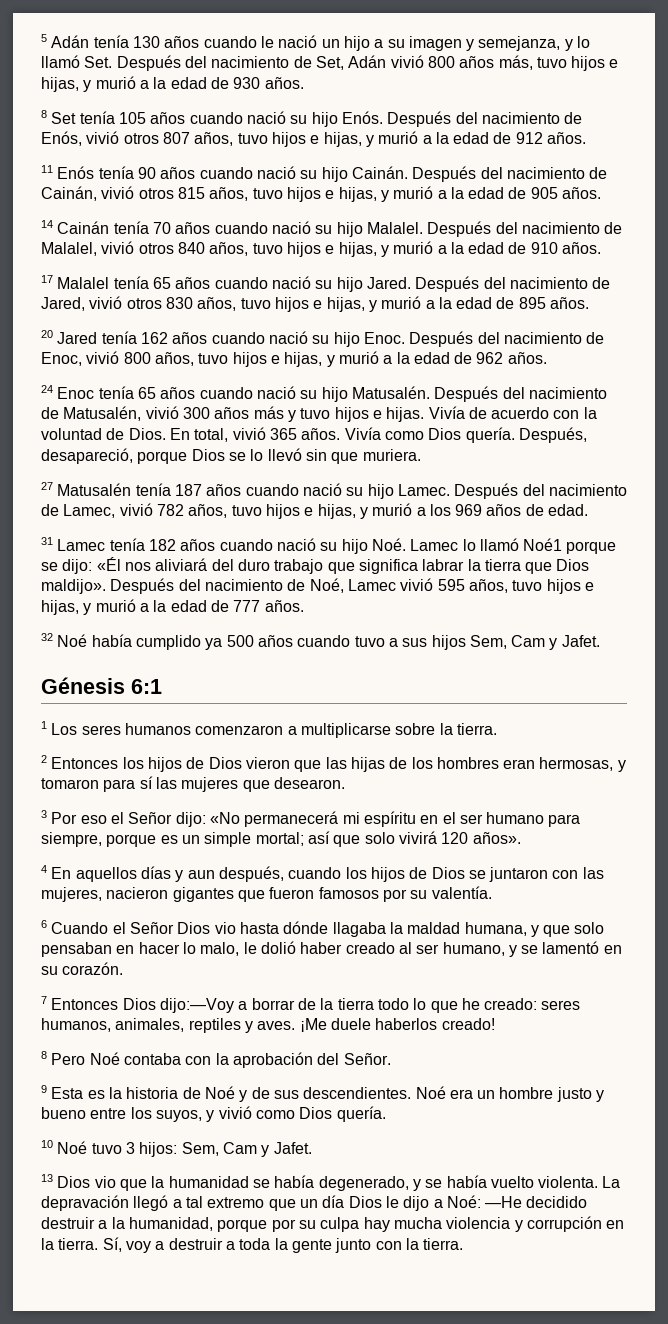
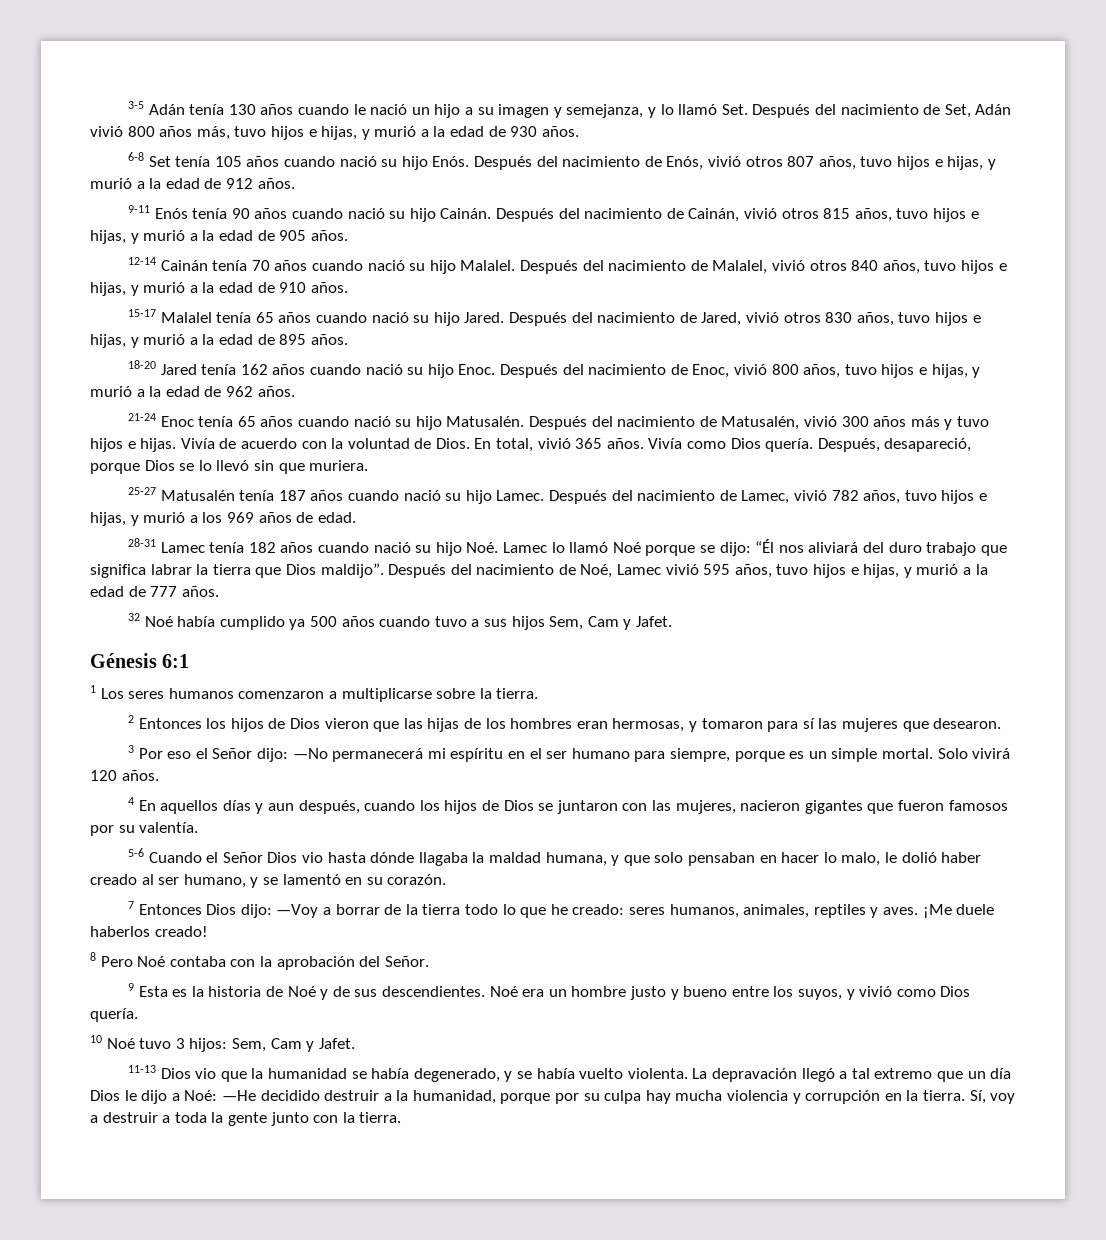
[41,34,47,42] 5 -> [128,101,145,109] 3-5
[41,110,47,118] 8 -> [128,152,145,161] 6-8
[41,165,53,173] 11 -> [128,205,151,213] 9-11
[41,220,53,228] 14 -> [128,257,157,265] 12-14
[41,275,53,283] 17 -> [128,309,157,317] 15-17
[41,330,53,338] 20 -> [128,360,157,369] 18-20
[41,385,53,393] 24 -> [128,413,157,421] 21-24
[41,482,53,490] 27 -> [128,487,157,495] 25-27
[41,537,53,545] 31 -> [128,538,157,547] 28-31
[523,538,563,551] Noé1 -> [612,542,641,553] Noé
[96,557,121,571] «Él -> [755,539,775,553] “Él
[41,579,106,594] maldijo». -> [320,563,384,578] maldijo”.
[209,812,240,824] «No -> [292,748,328,759] —No
[255,831,395,847] mortal; así que solo -> [881,748,968,759] mortal. Solo
[472,832,521,844] años». -> [121,770,159,781] años.
[41,920,47,928] 6 -> [128,848,145,857] 5-6
[159,998,234,1013] dijo:—Voy -> [240,904,319,918] dijo: —Voy
[41,1174,53,1182] 13 -> [128,1065,157,1073] 11-13

